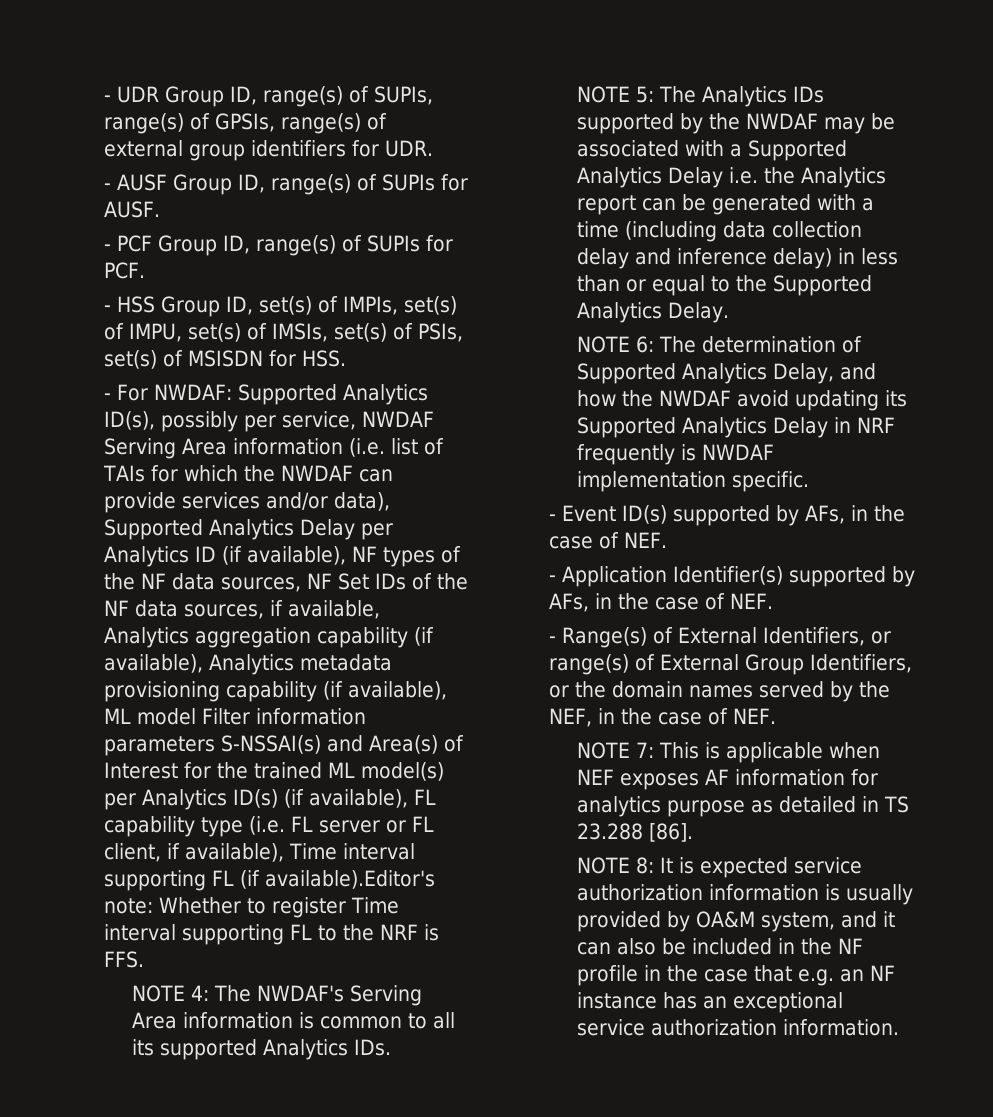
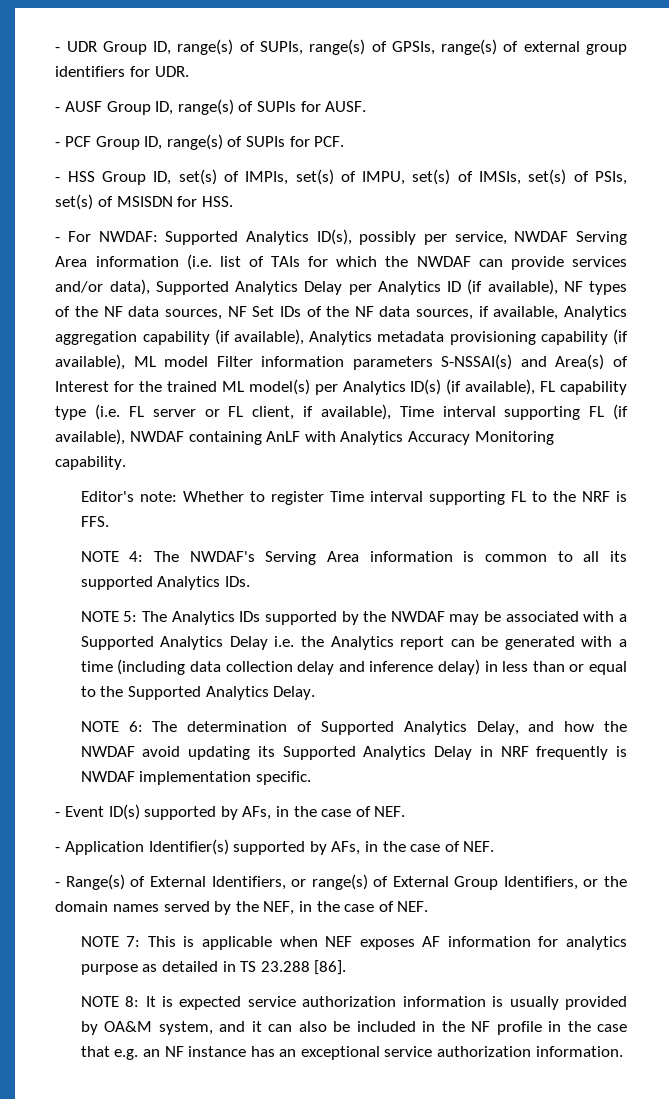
[265,870,436,889] available).Editor's -> [55,429,554,445] [55,456,127,470] [80,491,134,502] available), NWDAF containing AnLF with Analytics Accuracy Monitoring capability. // Editor's

